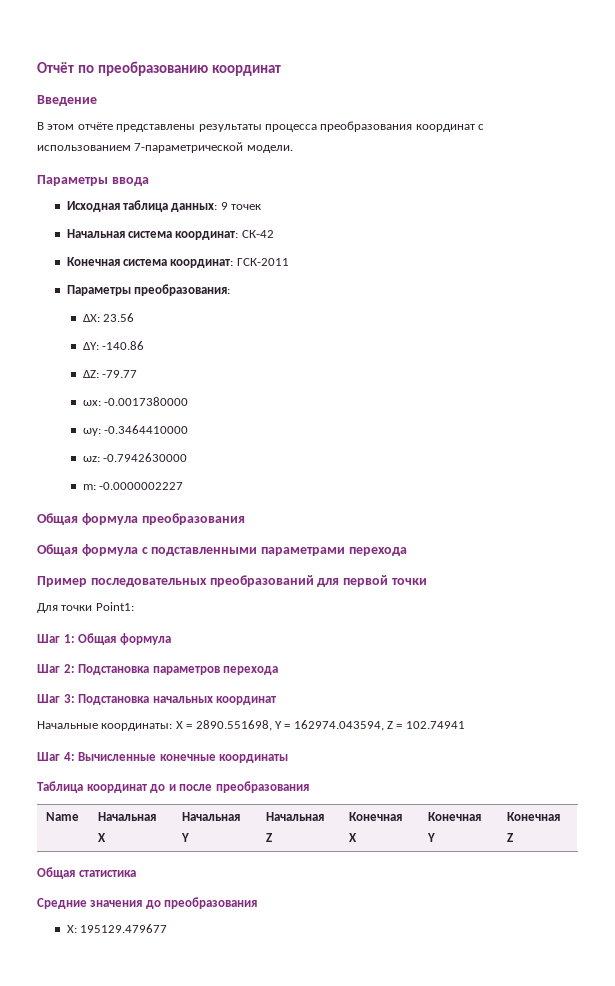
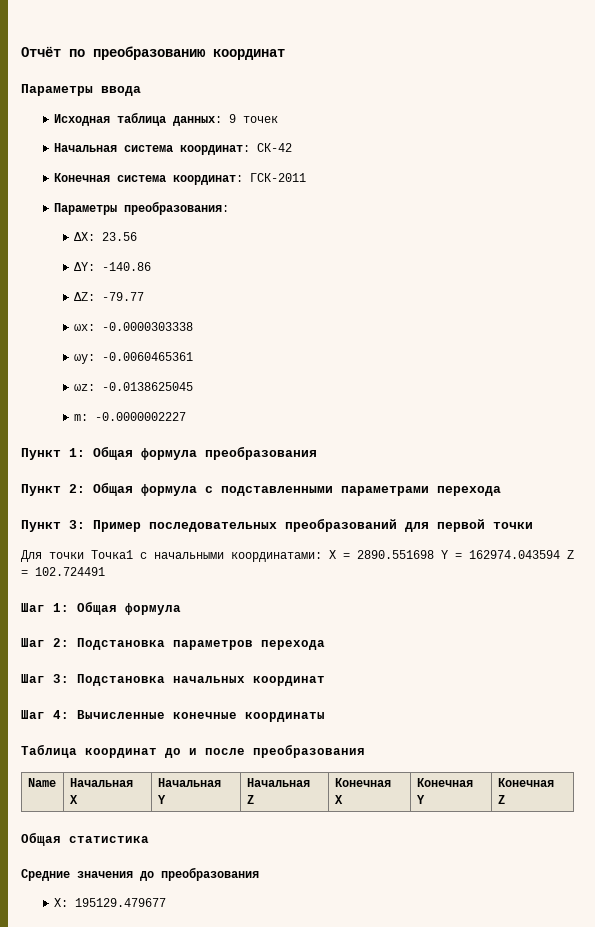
[37,95,97,106] [37,121,484,132] [37,142,293,153] // Введение // В этом отчёте представлены результаты процесса преобразования координат с использованием 7-параметрической модели. -> (285, 54) none
[103,397,188,406] -0.0017380000 -> [101,322,193,331] -0.0000303338
[103,425,188,434] -0.3464410000 -> [101,352,193,361] -0.0060465361
[102,453,187,462] -0.7942630000 -> [101,382,193,391] -0.0138625045
(183, 486) none -> [21,448,85,460] Пункт 1:
(245, 519) none -> [21,484,85,496] Пункт 2:
(407, 551) none -> [21,520,85,532] Пункт 3:
[95,602,134,611] Point1: -> [91,550,574,562] [21,567,105,576] Точка1 с начальными координатами: X = 2890.551698 Y = 162974.043594 Z = 102.724491
[37,720,465,731] // Начальные координаты: X = 2890.551698, Y = 162974.043594, Z = 102.74941 -> (325, 681) none

